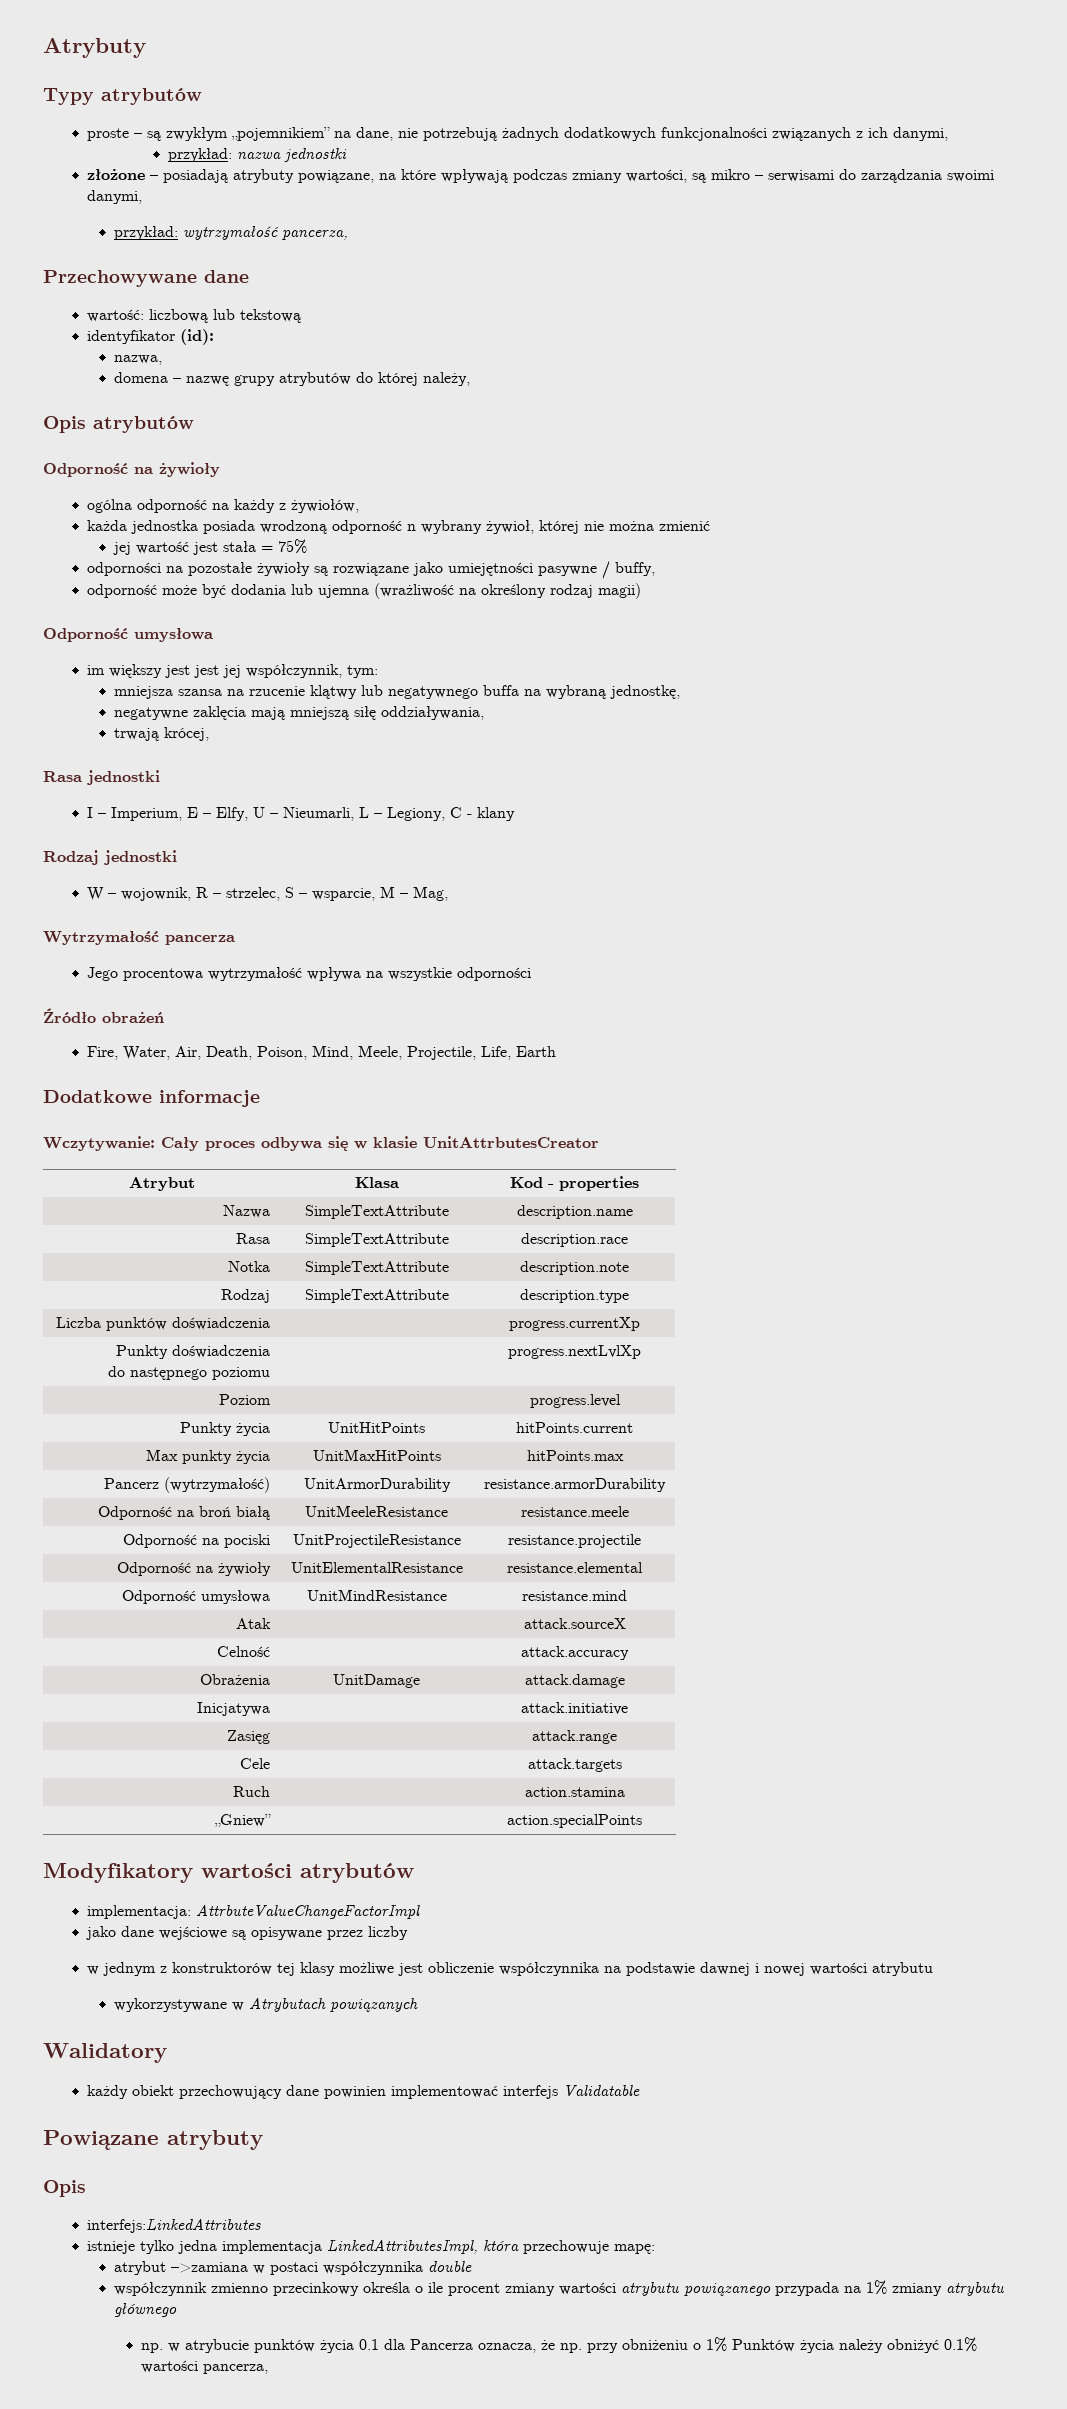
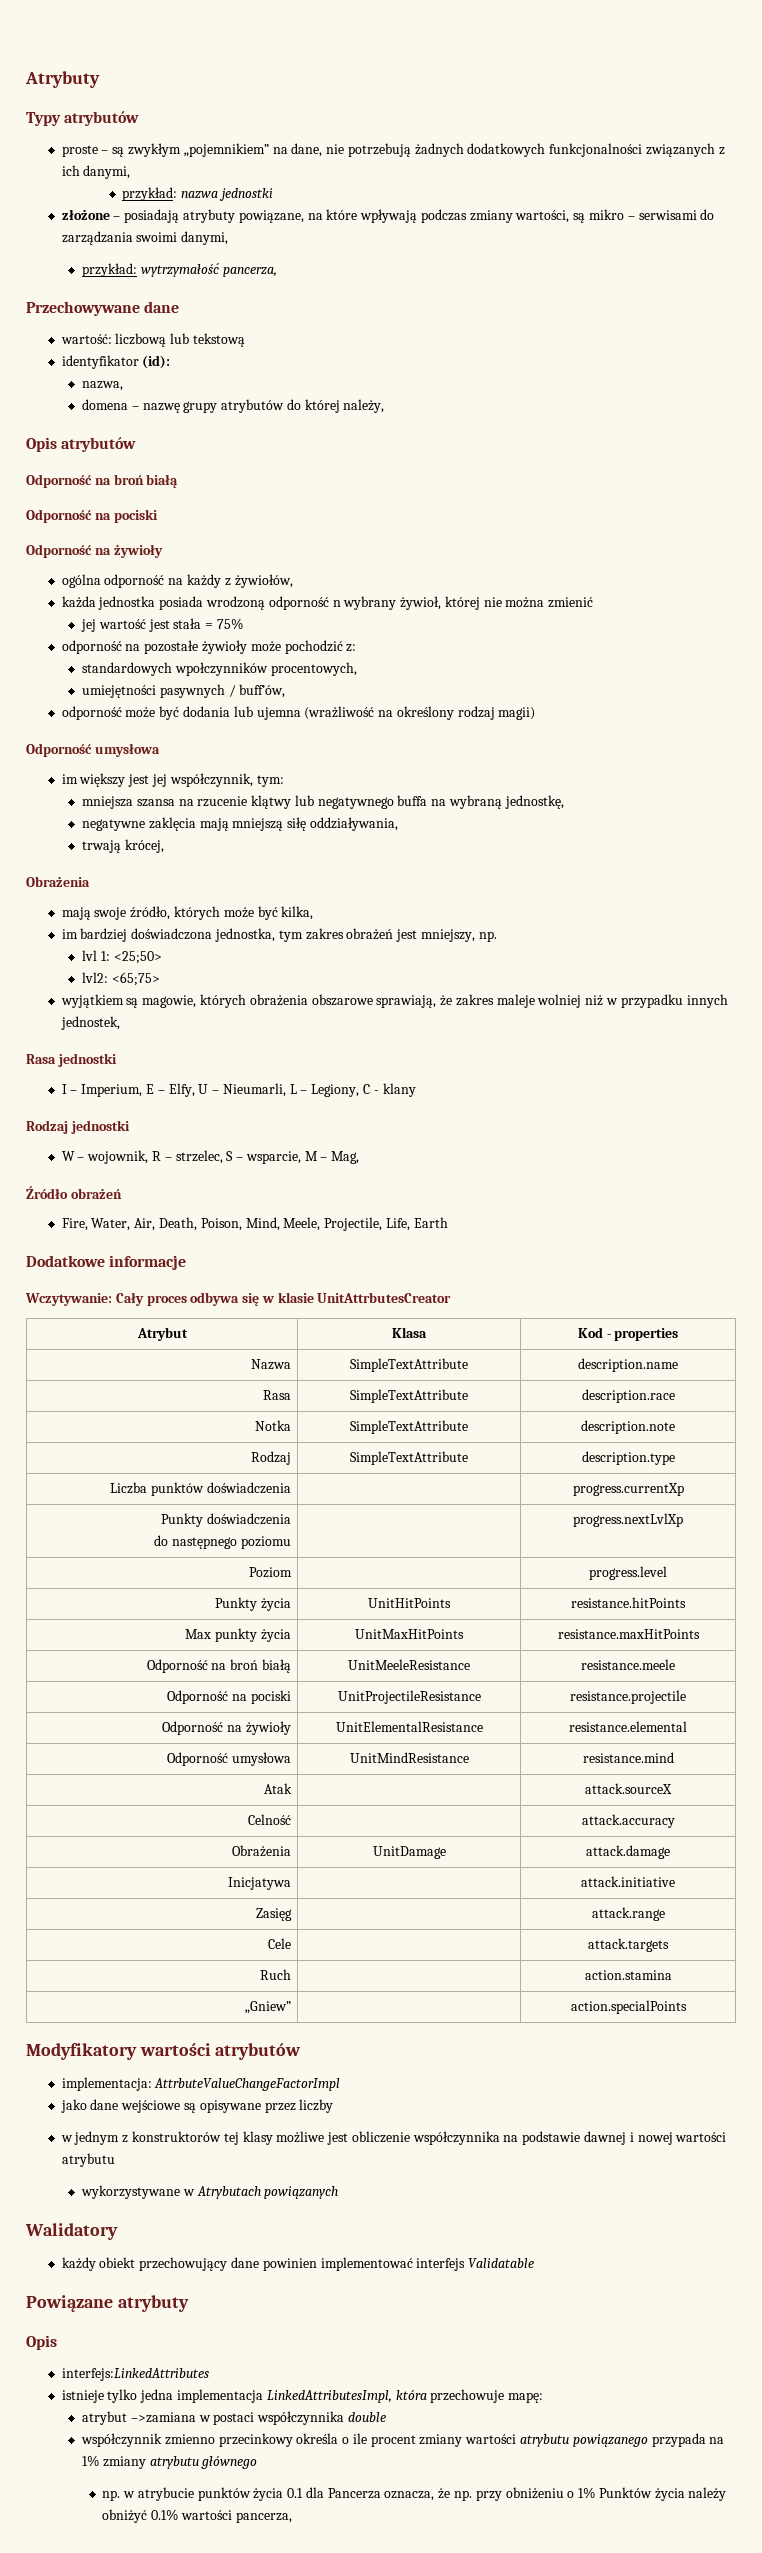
(194, 424) none -> [26,474,179,488] [26,509,158,523] // Odporność na broń białą // Odporność na pociski
[87,562,162,576] odporności -> [61,640,122,654] odporność
[314,561,656,579] są rozwiązane jako umiejętności pasywne / buffy, -> [250,640,357,654] [81,662,357,676] [81,684,286,698] może pochodzić z: // standardowych wpołczynników procentowych, // umiejętności pasywnych / buff’ów,
[194,665,220,678] jest -> (150, 780) none
(210, 734) none -> [26,876,90,887] [61,906,314,920] [61,928,497,942] [81,950,162,964] [81,972,160,986] [60,994,728,1008] [60,1016,120,1030] // Obrażenia // mają swoje źródło, których może być kilka, // im bardziej doświadczona jednostka, tym zakres obrażeń jest mniejszy, np. // lvl 1: <25;50> // lvl2: <65;75> // wyjątkiem są magowie, których obrażenia obszarowe sprawiają, że zakres maleje wolniej niż w przypadku innych jednostek,
[43,931,235,945] [87,967,532,981] // Wytrzymałość pancerza // Jego procentowa wytrzymałość wpływa na wszystkie odporności -> (360, 1157) none
[516,1422,633,1433] hitPoints.current -> [571,1597,686,1608] resistance.hitPoints
[526,1450,624,1461] [103,1477,270,1493] [303,1478,451,1492] [484,1478,666,1492] hitPoints.max // Pancerz (wytrzymałość) | UnitArmorDurability | resistance.armorDurability -> [557,1629,700,1639] resistance.maxHitPoints

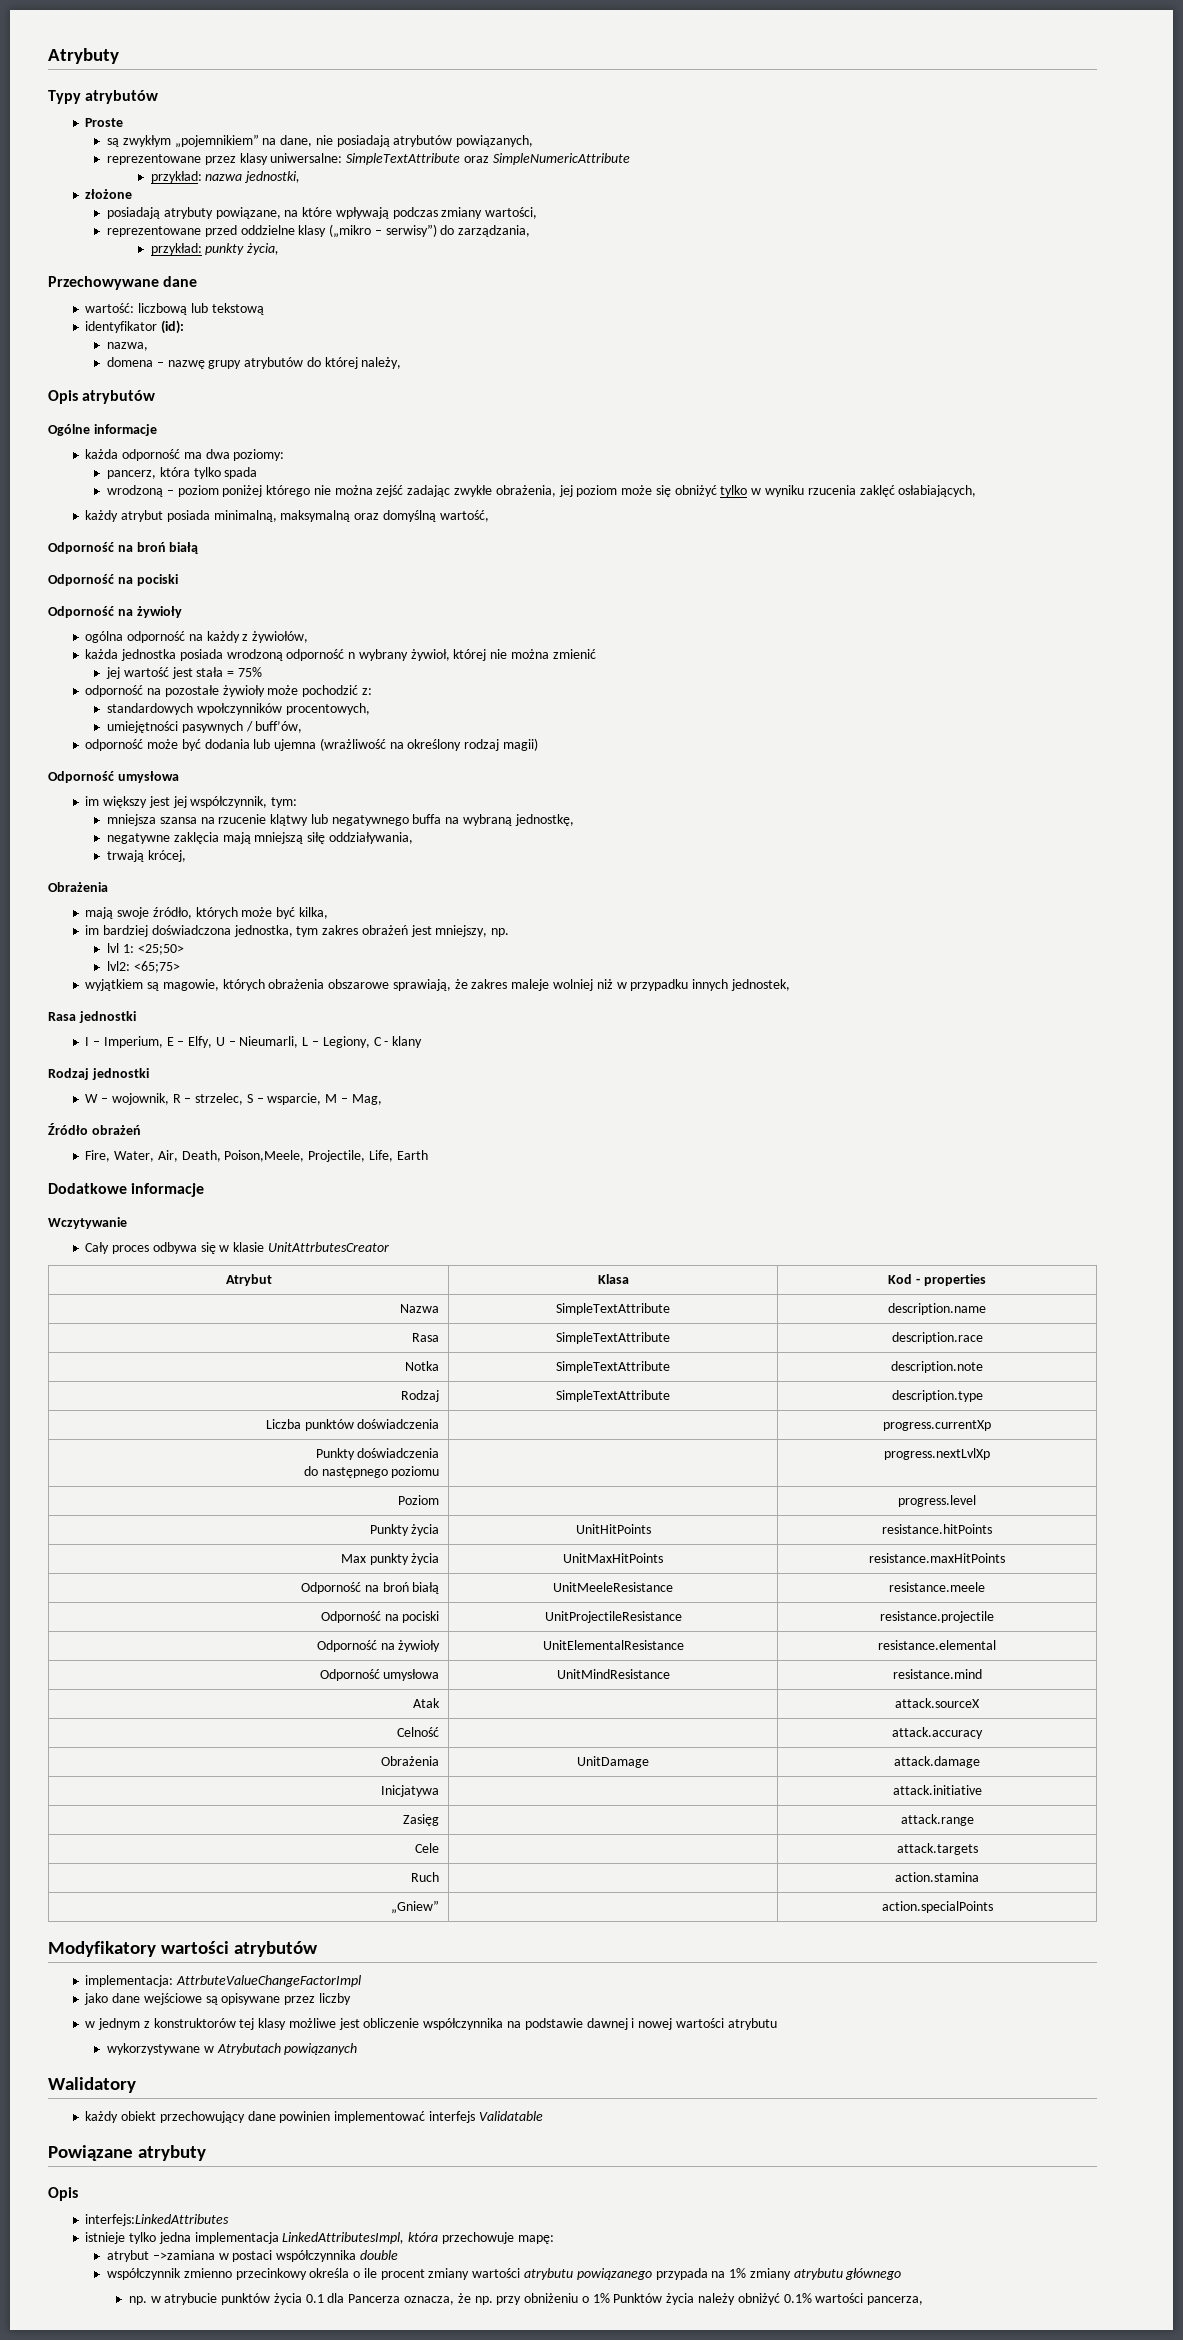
[61,145,109,157] proste – -> [85,118,124,127] Proste //
[347,143,725,157] [61,165,131,179] potrzebują żadnych dodatkowych funkcjonalności związanych z ich danymi, -> [336,135,534,147] [106,153,630,165] posiadają atrybutów powiązanych, // reprezentowane przez klasy uniwersalne: SimpleTextAttribute oraz SimpleNumericAttribute
[219,188,274,201] jednostki -> [244,171,301,183] jednostki,
[113,216,121,220] – -> (133, 194) //
[573,209,715,223] [61,231,229,245] [81,263,277,277] są mikro – serwisami do zarządzania swoimi danymi, // przykład: wytrzymałość pancerza, -> [106,224,531,238] [150,243,280,255] // reprezentowane przed oddzielne klasy („mikro – serwisy”) do zarządzania, // przykład: punkty życia,
(137, 444) none -> [48,424,157,436] [85,449,285,461] [106,467,258,479] [106,485,977,497] [85,510,489,522] // Ogólne informacje // każda odporność ma dwa poziomy: // pancerz, która tylko spada // wrodzoną – poziom poniżej którego nie można zejść zadając zwykłe obrażenia, jej poziom może się obniżyć tylko w wyniku rzucenia zaklęć osłabiających, // każdy atrybut posiada minimalną, maksymalną oraz domyślną wartość,
[200,1217,321,1231] Poison, Mind, Meele, -> [224,1150,305,1162] Poison,Meele,
[25,1293,112,1306] Wczytywanie: -> [48,1217,127,1229] Wczytywanie //

